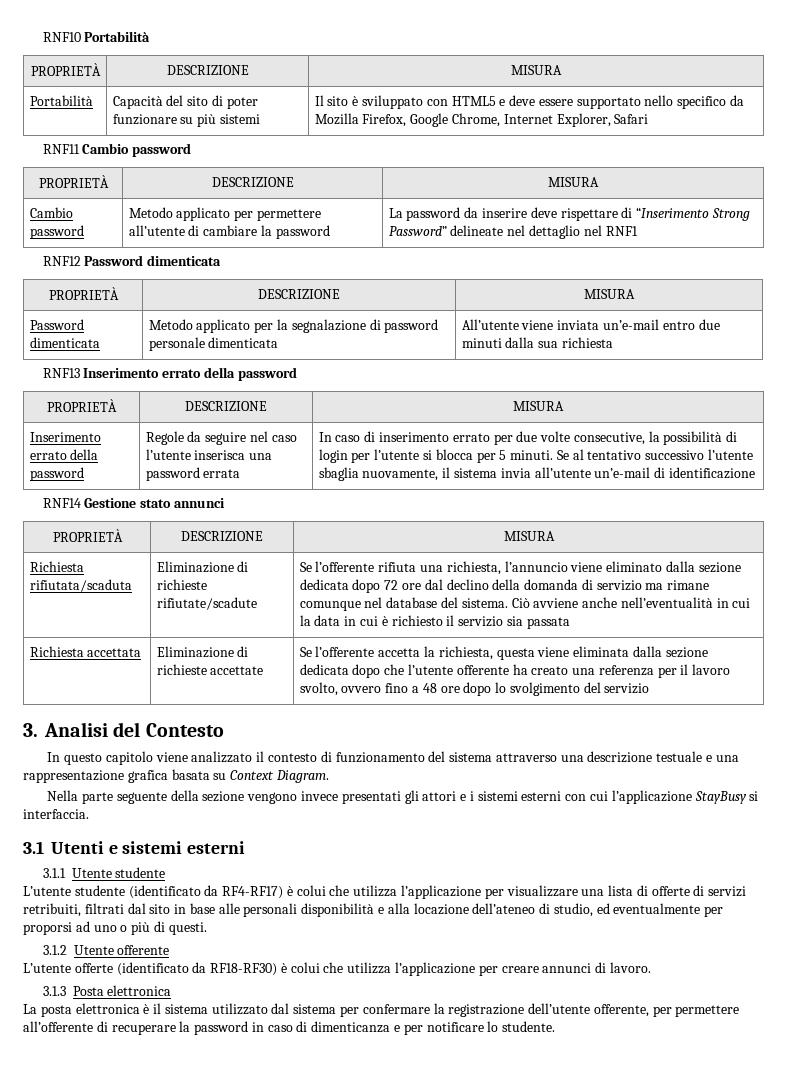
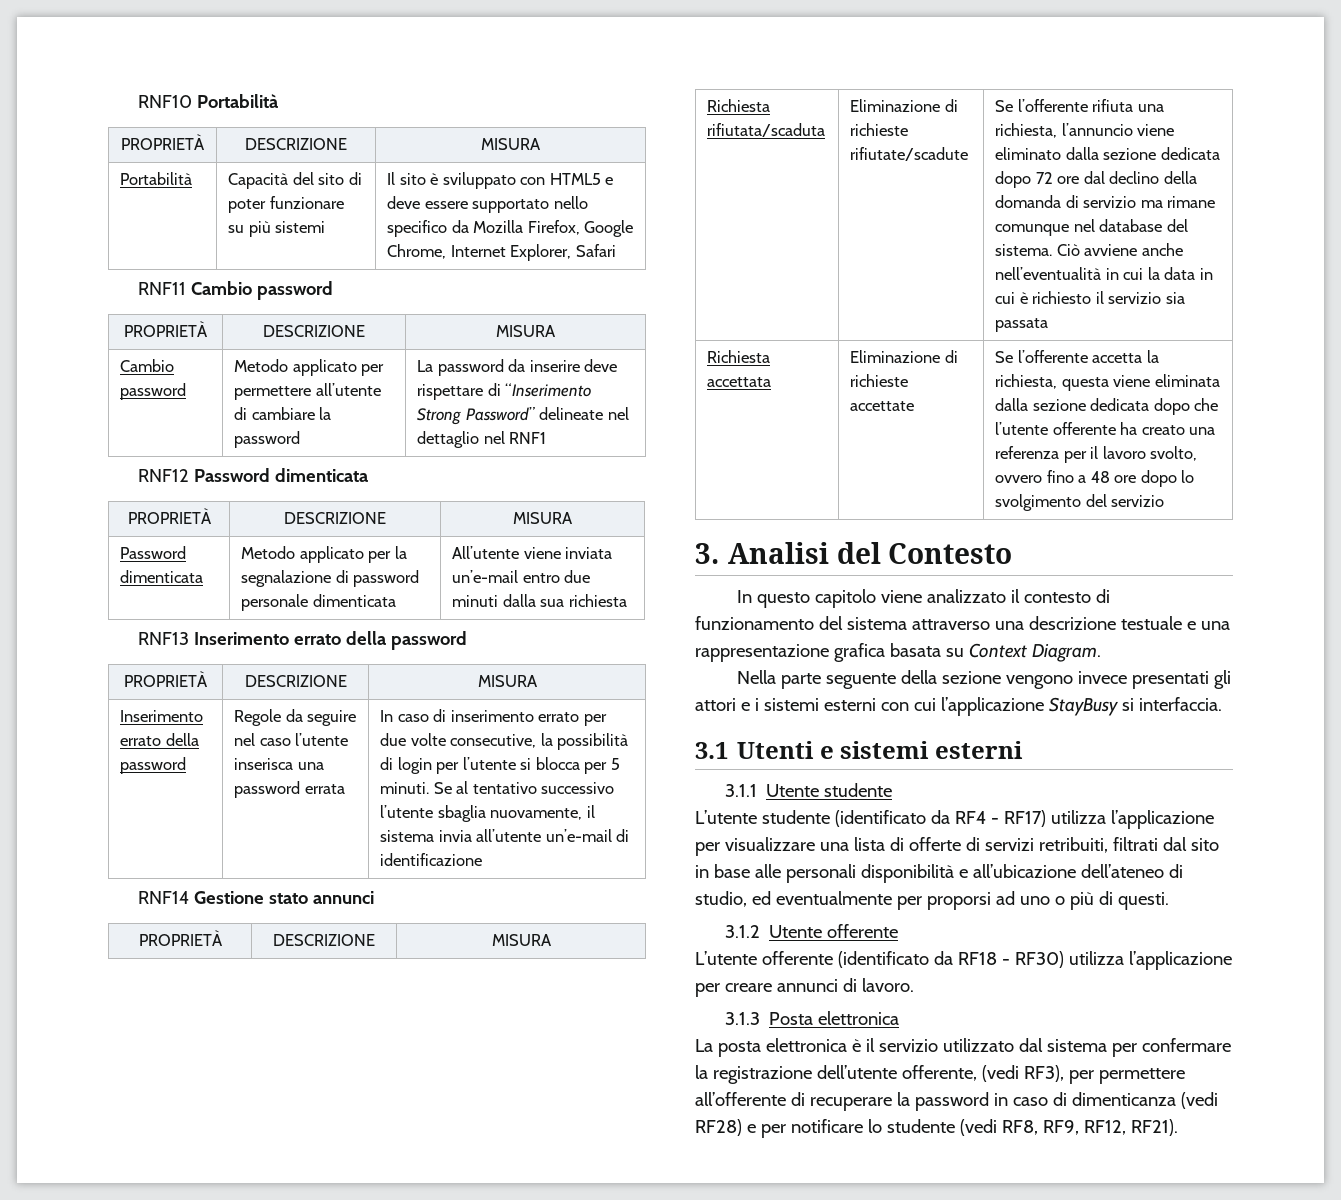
[222,885,350,899] RF4-RF17) è colui che -> [954,810,1046,827] RF4 - RF17)
[387,903,469,915] alla locazione -> [972,864,1076,878] all’ubicazione
[74,962,344,976] offerte (identificato da RF18-RF30) è colui che -> [761,951,1064,968] offerente (identificato da RF18 - RF30)
[164,1004,208,1014] sistema -> [878,1039,938,1052] servizio
(649, 1010) none -> [981,1065,1064,1082] (vedi RF3),
(391, 1027) none -> [1180,1092,1218,1109] [695,1119,742,1136] (vedi RF28)
[502,1021,556,1032] studente. -> [886,1119,1178,1136] studente (vedi RF8, RF9, RF12, RF21).

